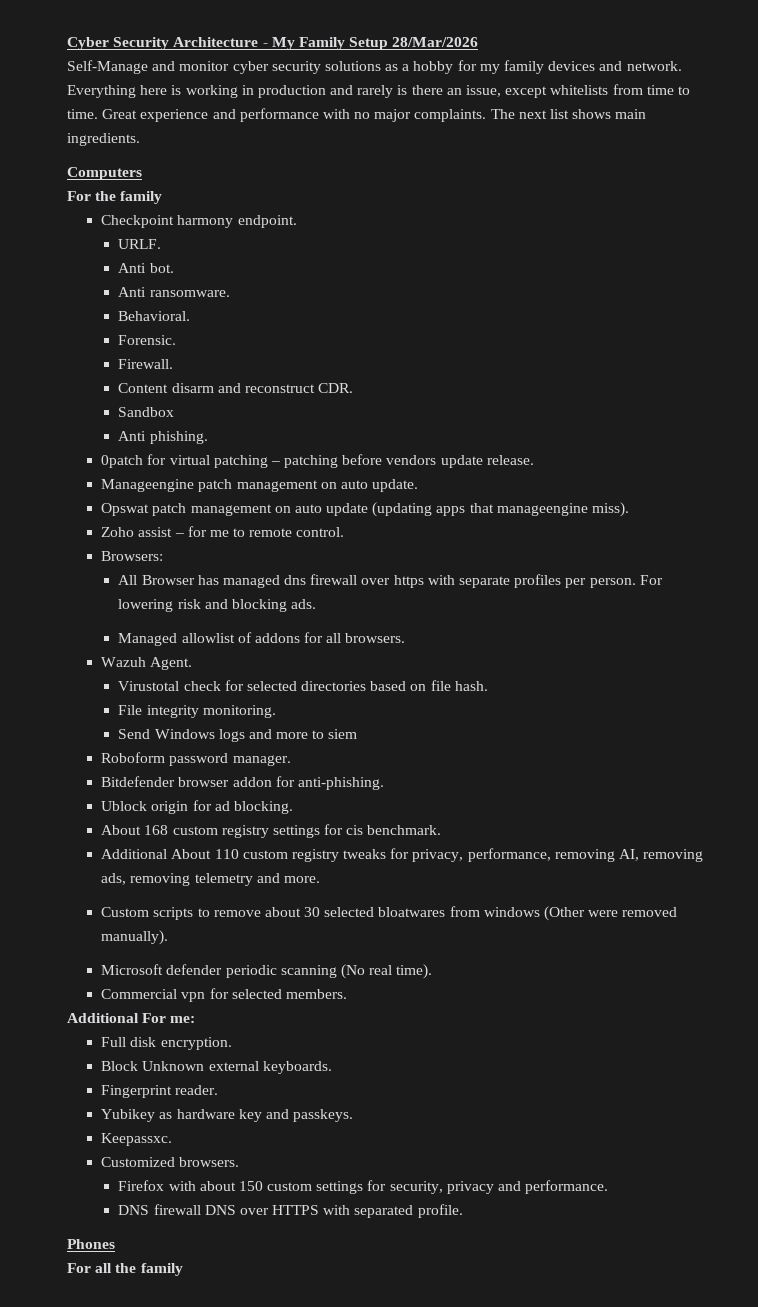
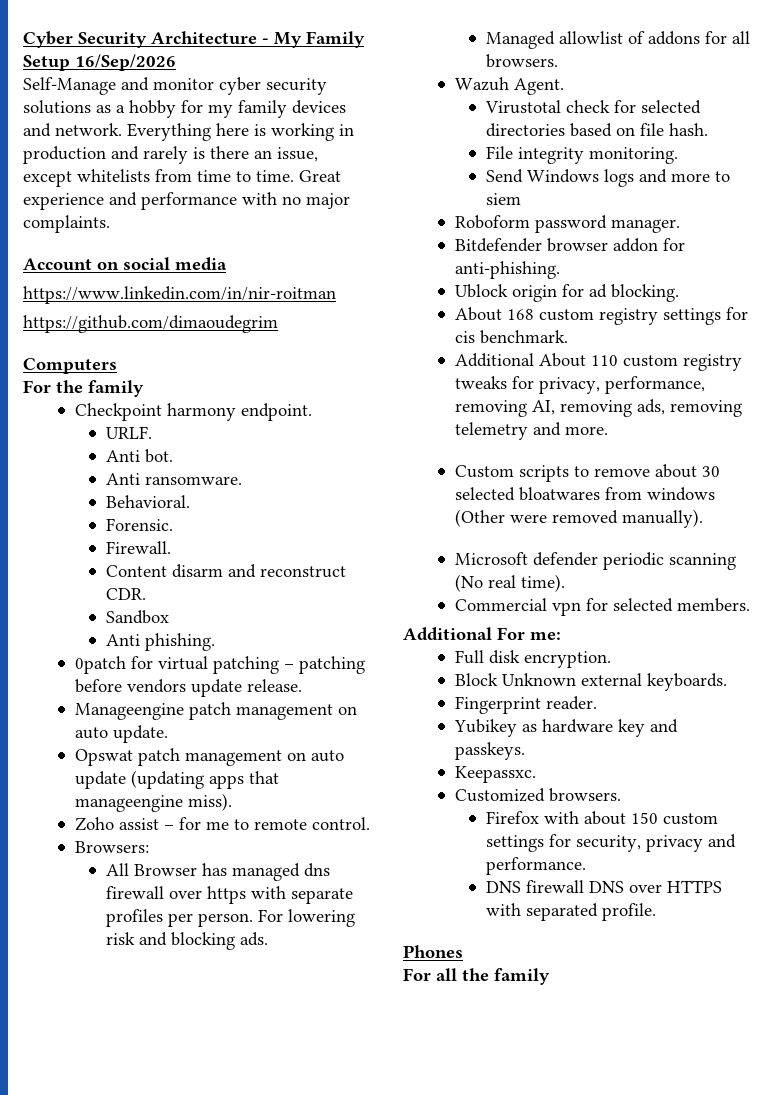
[392,37,479,47] 28/Mar/2026 -> [75,54,176,71] 16/Sep/2026
[490,109,647,119] [67,133,140,146] The next list shows main ingredients. -> [23,257,227,271] [23,286,336,304] [23,315,278,333] // Account on social media // https://www.linkedin.com/in/nir-roitman // https://github.com/dimaoudegrim

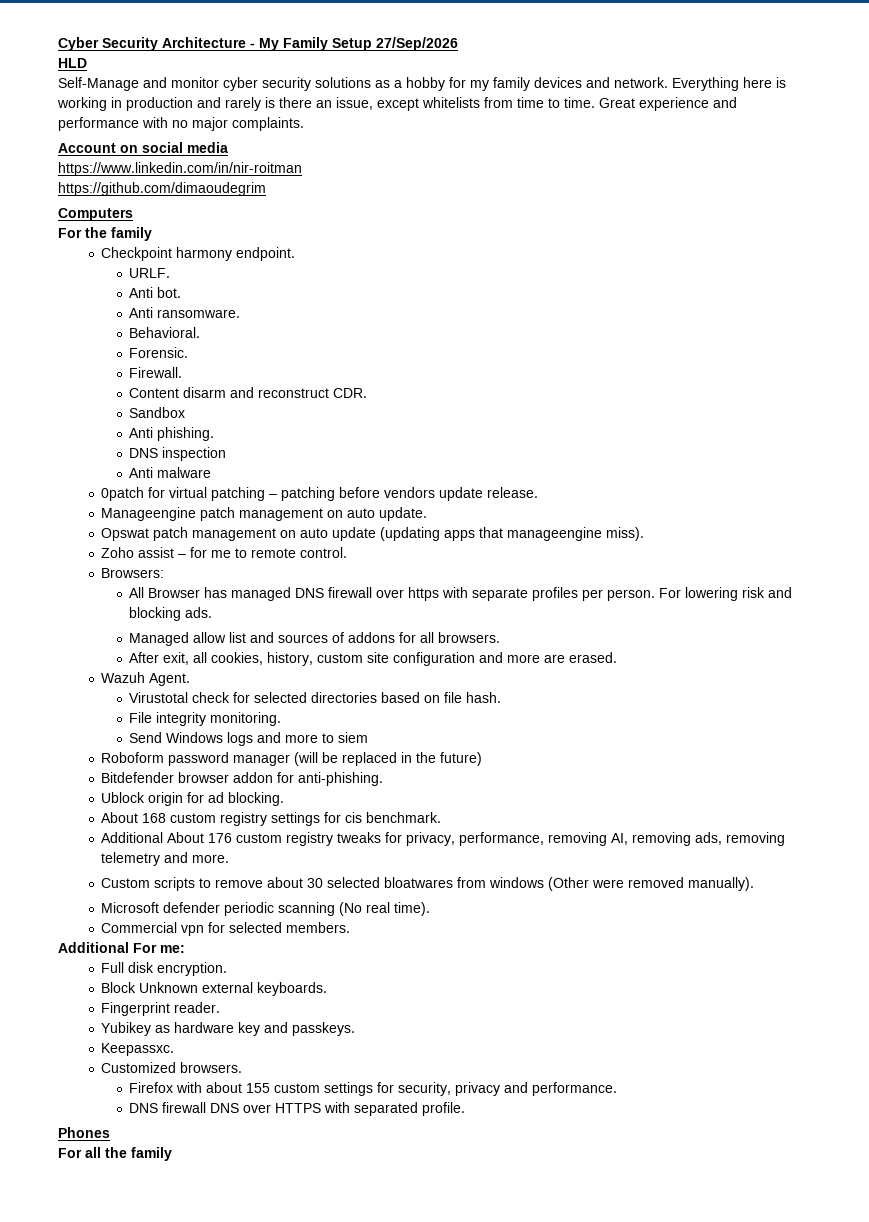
[75,54,176,71] 16/Sep/2026 -> [376,37,458,51] [58,58,87,68] 27/Sep/2026 // HLD
(216, 642) none -> [129,447,227,461] [129,467,212,478] // DNS inspection // Anti malware
[304,863,331,877] dns -> [295,588,325,598] DNS
[559,31,624,44] allowlist -> [193,632,329,643] allow list and sources
(559, 61) none -> [129,652,618,666] // After exit, all cookies, history, custom site configuration and more are erased.
[610,219,680,233] manager. -> [233,752,483,766] manager (will be replaced in the future)
[590,355,618,366] 110 -> [208,833,233,843] 176
[631,812,659,824] 150 -> [246,1083,271,1093] 155

